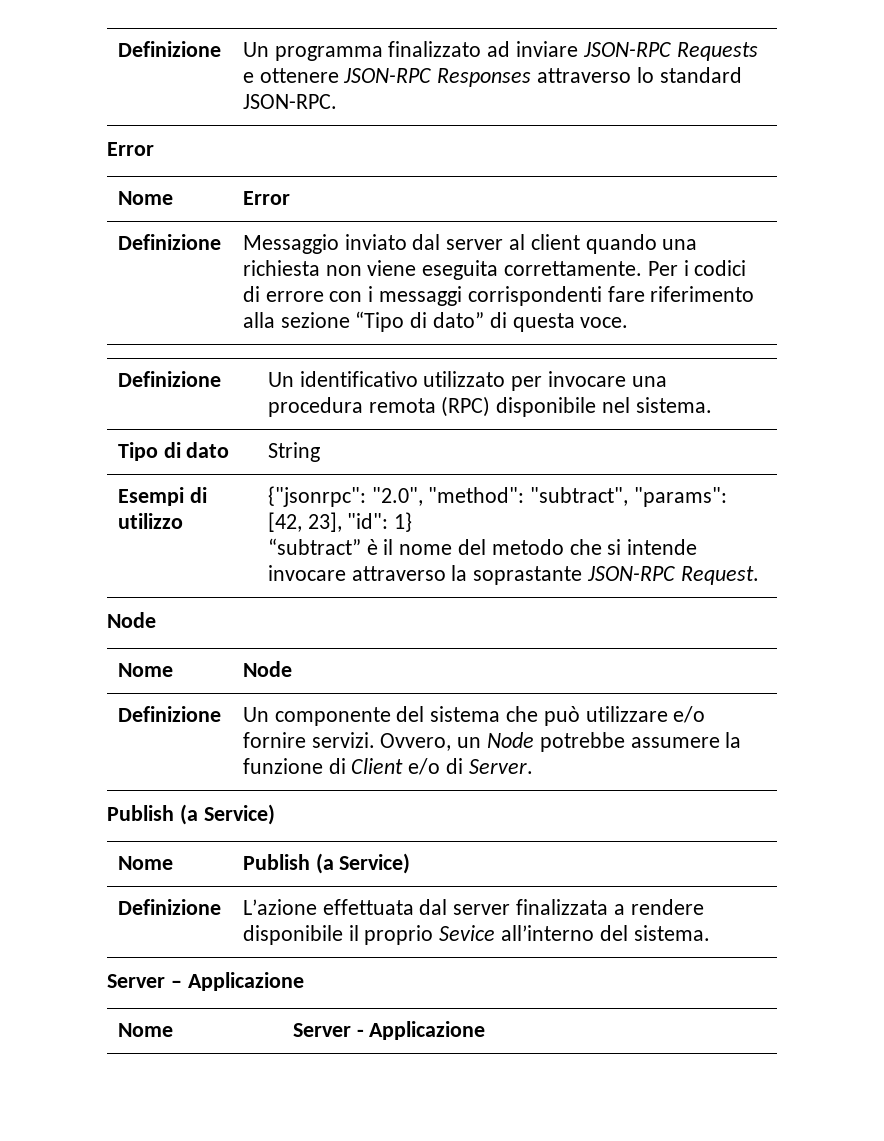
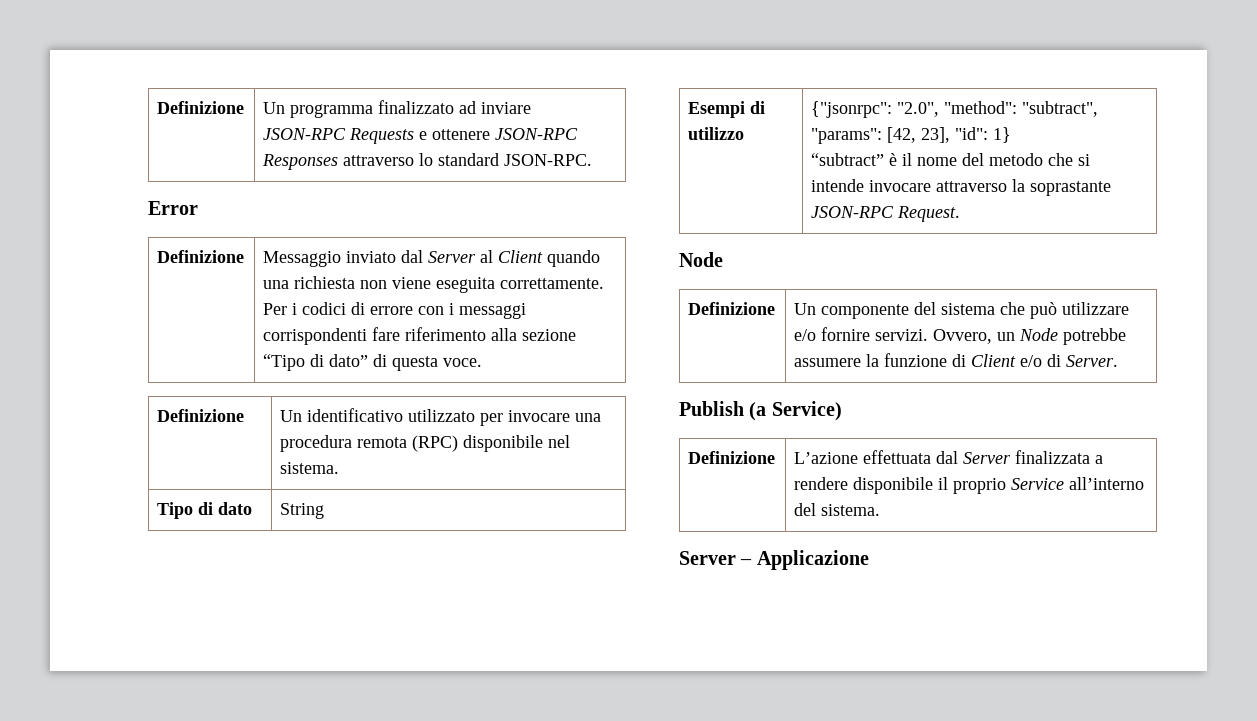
[117,191,173,205] [242,191,290,205] // Nome | Error -> (198, 208) none
[446,234,580,250] server al client -> [428,250,544,263] Server al Client
[117,663,173,677] [242,661,292,677] // Nome | Node -> (723, 259) none
[117,856,173,870] [242,853,411,874] // Nome | Publish (a Service) -> (842, 411) none
[453,904,511,915] server -> [963,452,1012,464] Server
[439,925,496,941] Sevice -> [1011,478,1065,490] Service
[117,1023,173,1037] [292,1021,486,1040] // Nome | Server - Applicazione -> (869, 560) none

